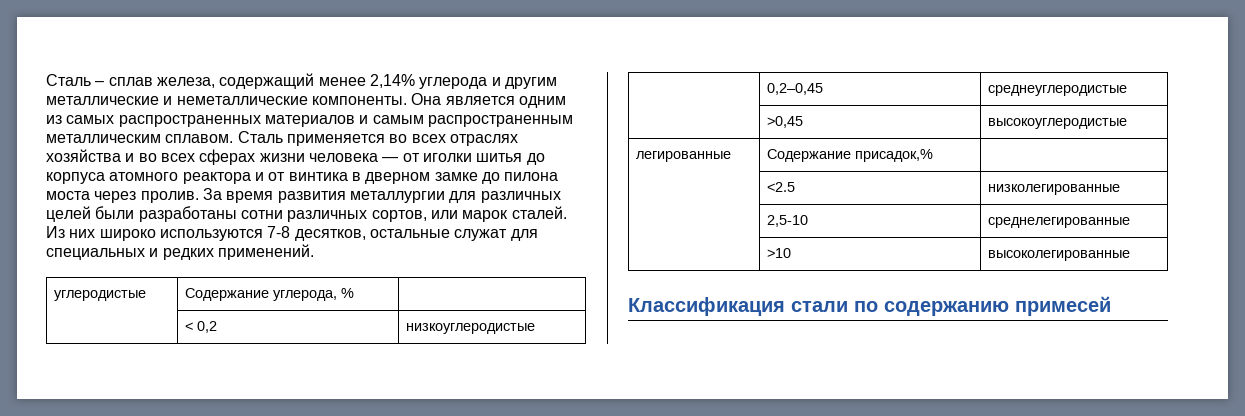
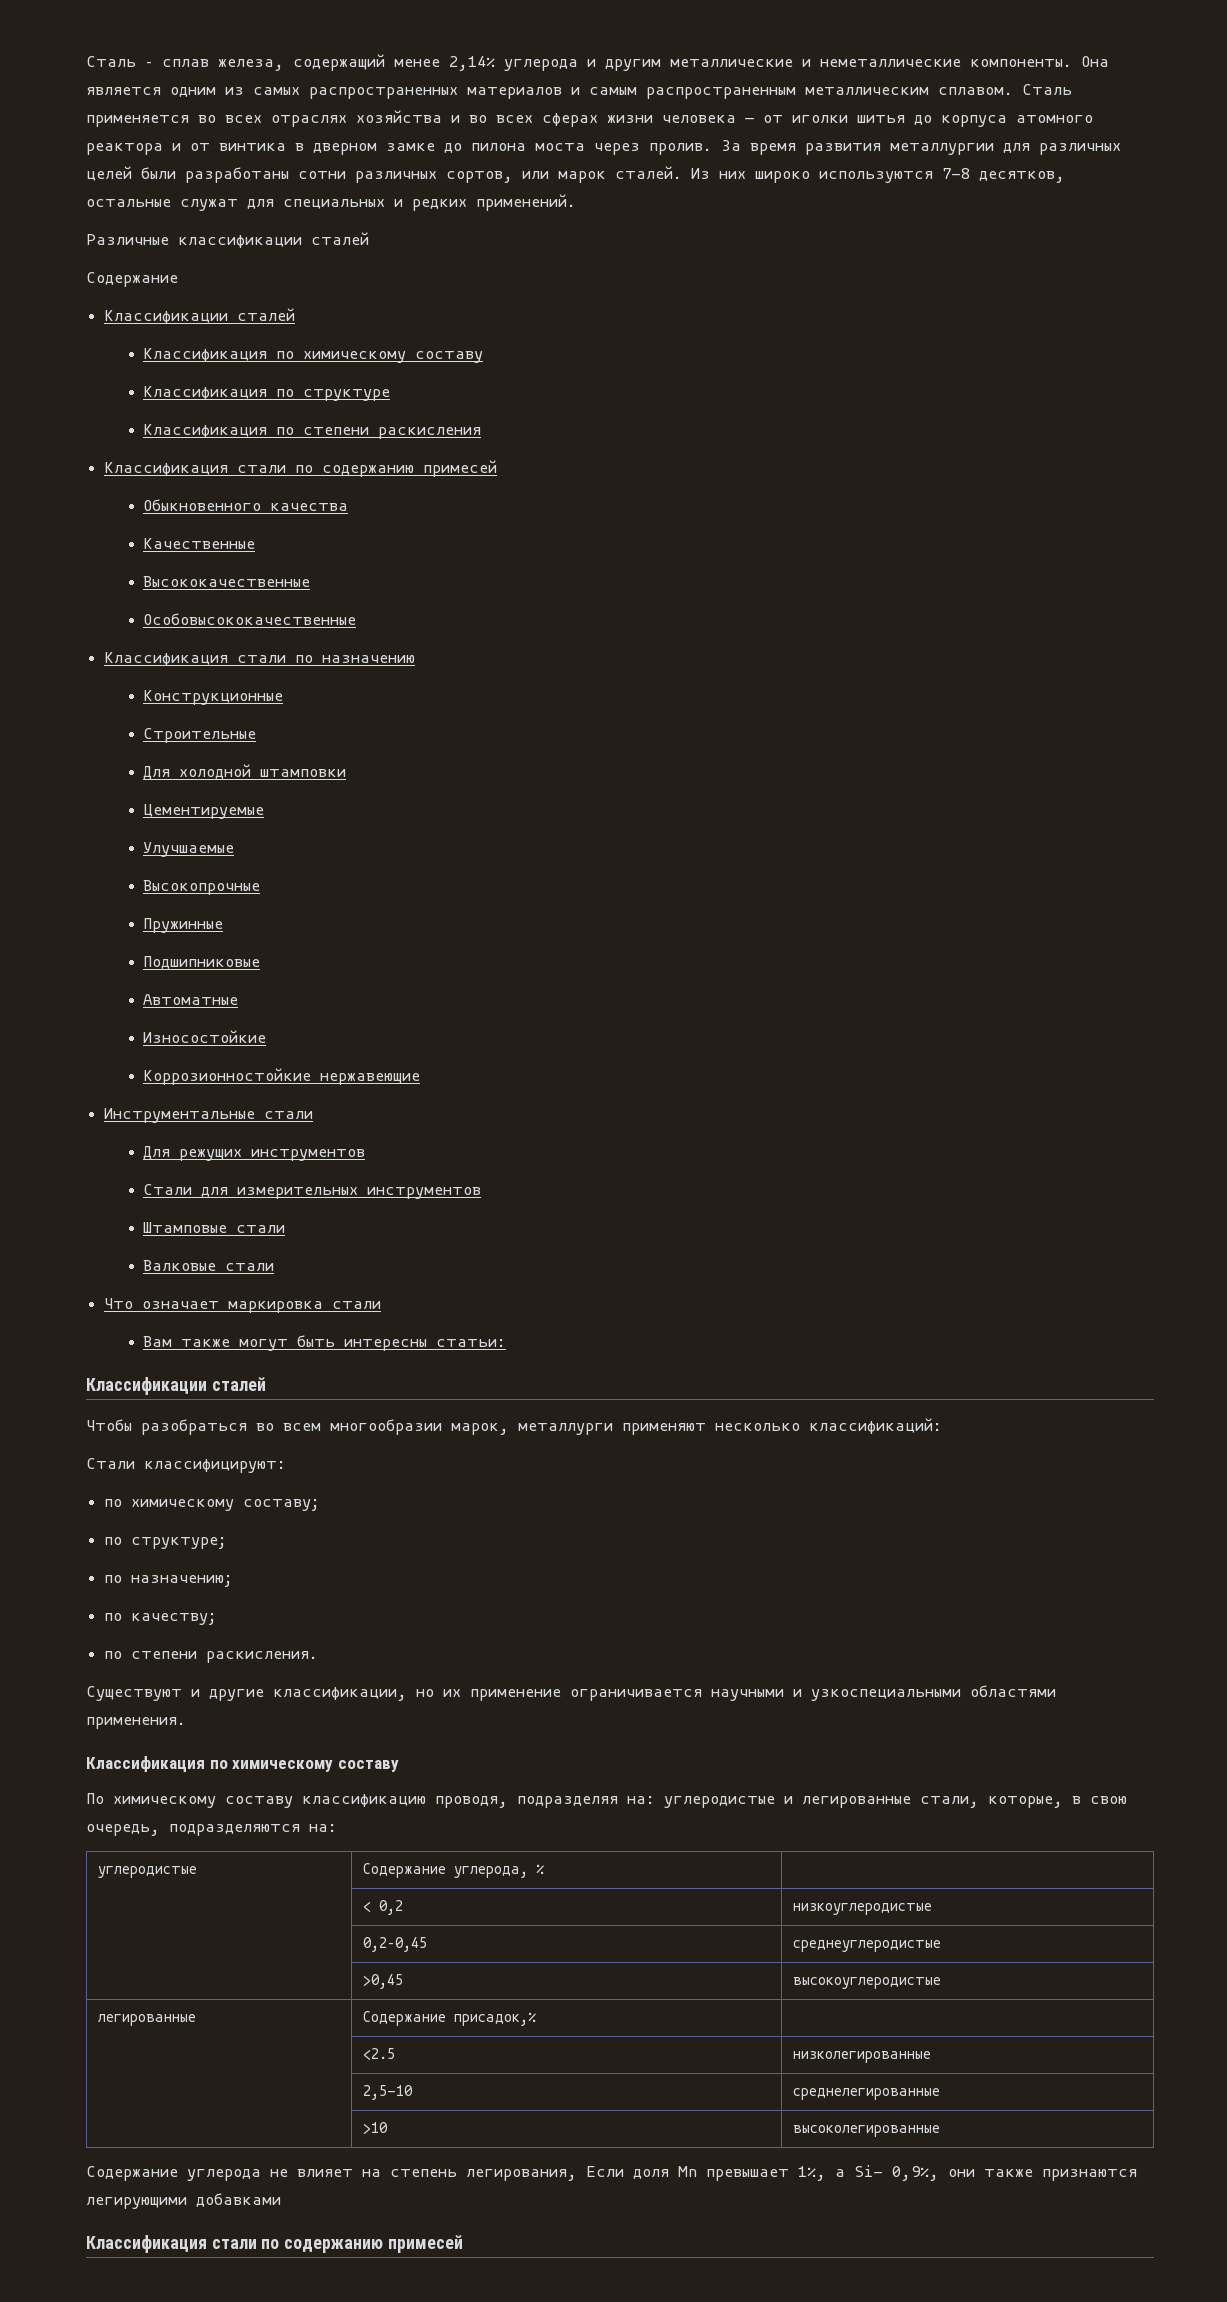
(314, 252) none -> [86,232,369,248] [86,272,178,287] [104,308,296,324] [143,348,484,363] [143,386,391,401] [143,424,482,439] [104,460,498,477] [143,499,349,511] [143,538,256,549] [143,576,311,587] [143,613,357,625] [104,652,416,666] [143,690,284,705] [143,728,257,743] [143,764,347,780] [143,804,265,819] [143,842,235,857] [143,880,261,895] [143,918,224,933] [143,956,261,969] [143,994,239,1005] [143,1030,267,1043] [143,1068,421,1085] [104,1108,314,1123] [143,1146,366,1161] [143,1184,482,1199] [143,1222,286,1234] [143,1260,275,1272] [104,1298,382,1313] [143,1335,507,1351] [86,1377,266,1395] [86,1418,942,1435] [86,1458,286,1473] [104,1499,321,1511] [104,1537,228,1549] [104,1575,234,1587] [104,1613,218,1625] [104,1651,319,1663] [86,1685,1056,1701] [86,1717,186,1729] [86,1756,399,1773] [86,1793,1127,1808] [86,1824,337,1836] // Различные классификации сталей // Содержание // Классификации сталей // Классификация по химическому составу // Классификация по структуре // Классификация по степени раскисления // Классификация стали по содержанию примесей // Обыкновенного качества // Качественные // Высококачественные // Особовысококачественные // Классификация стали по назначению // Конструкционные // Строительные // Для холодной штамповки // Цементируемые // Улучшаемые // Высокопрочные // Пружинные // Подшипниковые // Автоматные // Износостойкие // Коррозионностойкие нержавеющие // Инструментальные стали // Для режущих инструментов // Стали для измерительных инструментов // Штамповые стали // Валковые стали // Что означает маркировка стали // Вам также могут быть интересны статьи: // Классификации сталей // Чтобы разобраться во всем многообразии марок, металлурги применяют несколько классификаций: // Стали классифицируют: // по химическому составу; // по структуре; // по назначению; // по качеству; // по степени раскисления. // Существуют и другие классификации, но их применение ограничивается научными и узкоспециальными областями применения. // Классификация по химическому составу // По химическому составу классификацию проводя, подразделяя на: углеродистые и легированные стали, которые, в свою очередь, подразделяются на:
(1131, 255) none -> [86,2165,1137,2181] [86,2193,281,2209] // Содержание углерода не влияет на степень легирования, Если доля Mn превышает 1%, а Si- 0,9%, они также признаются легирующими добавками

